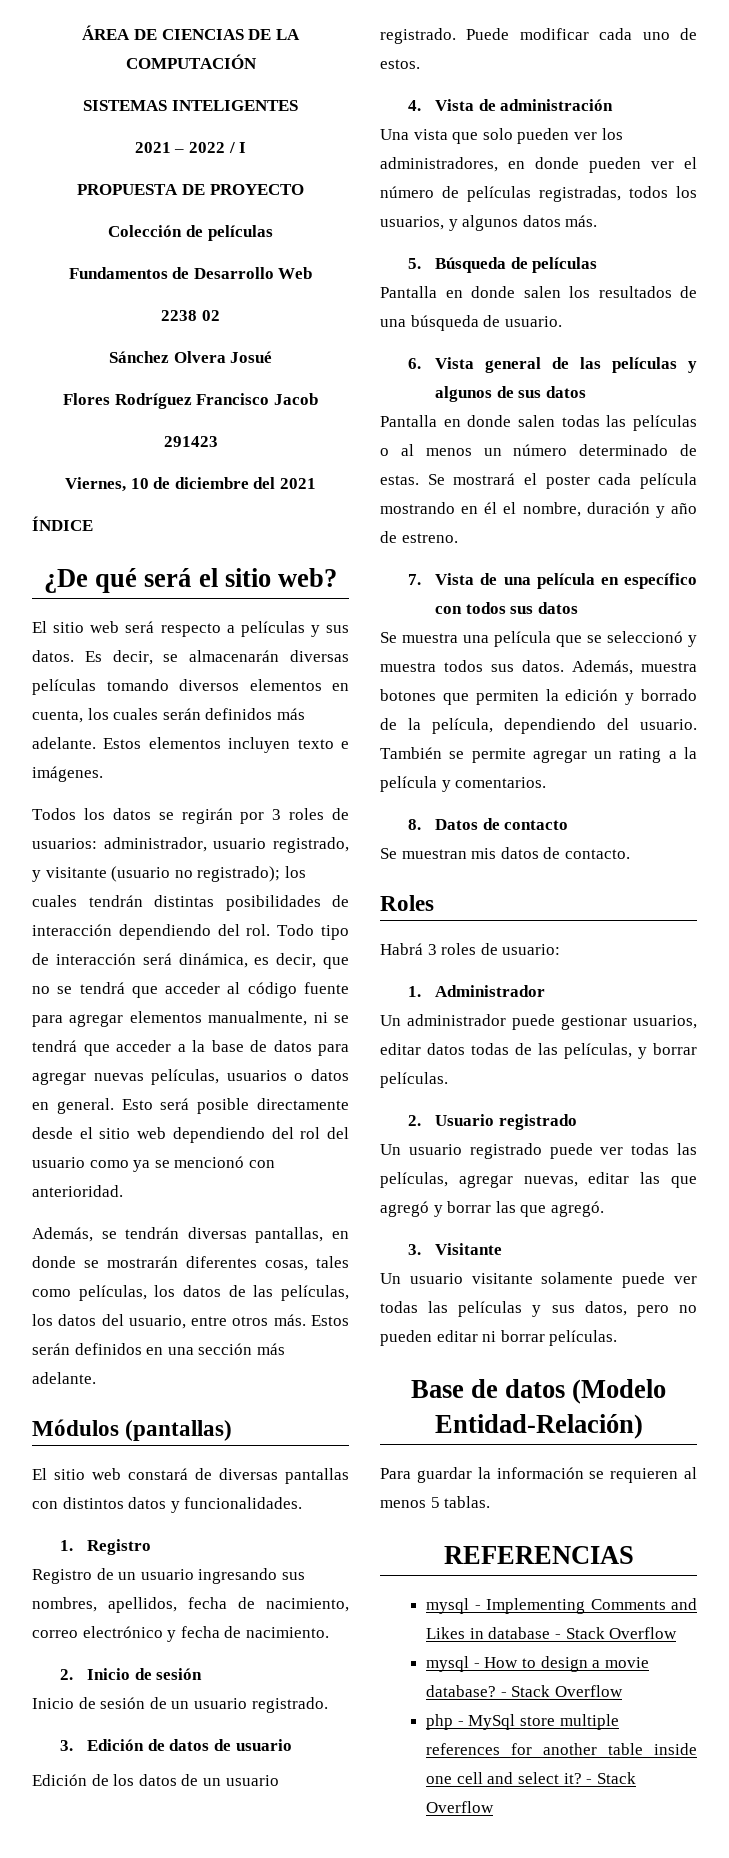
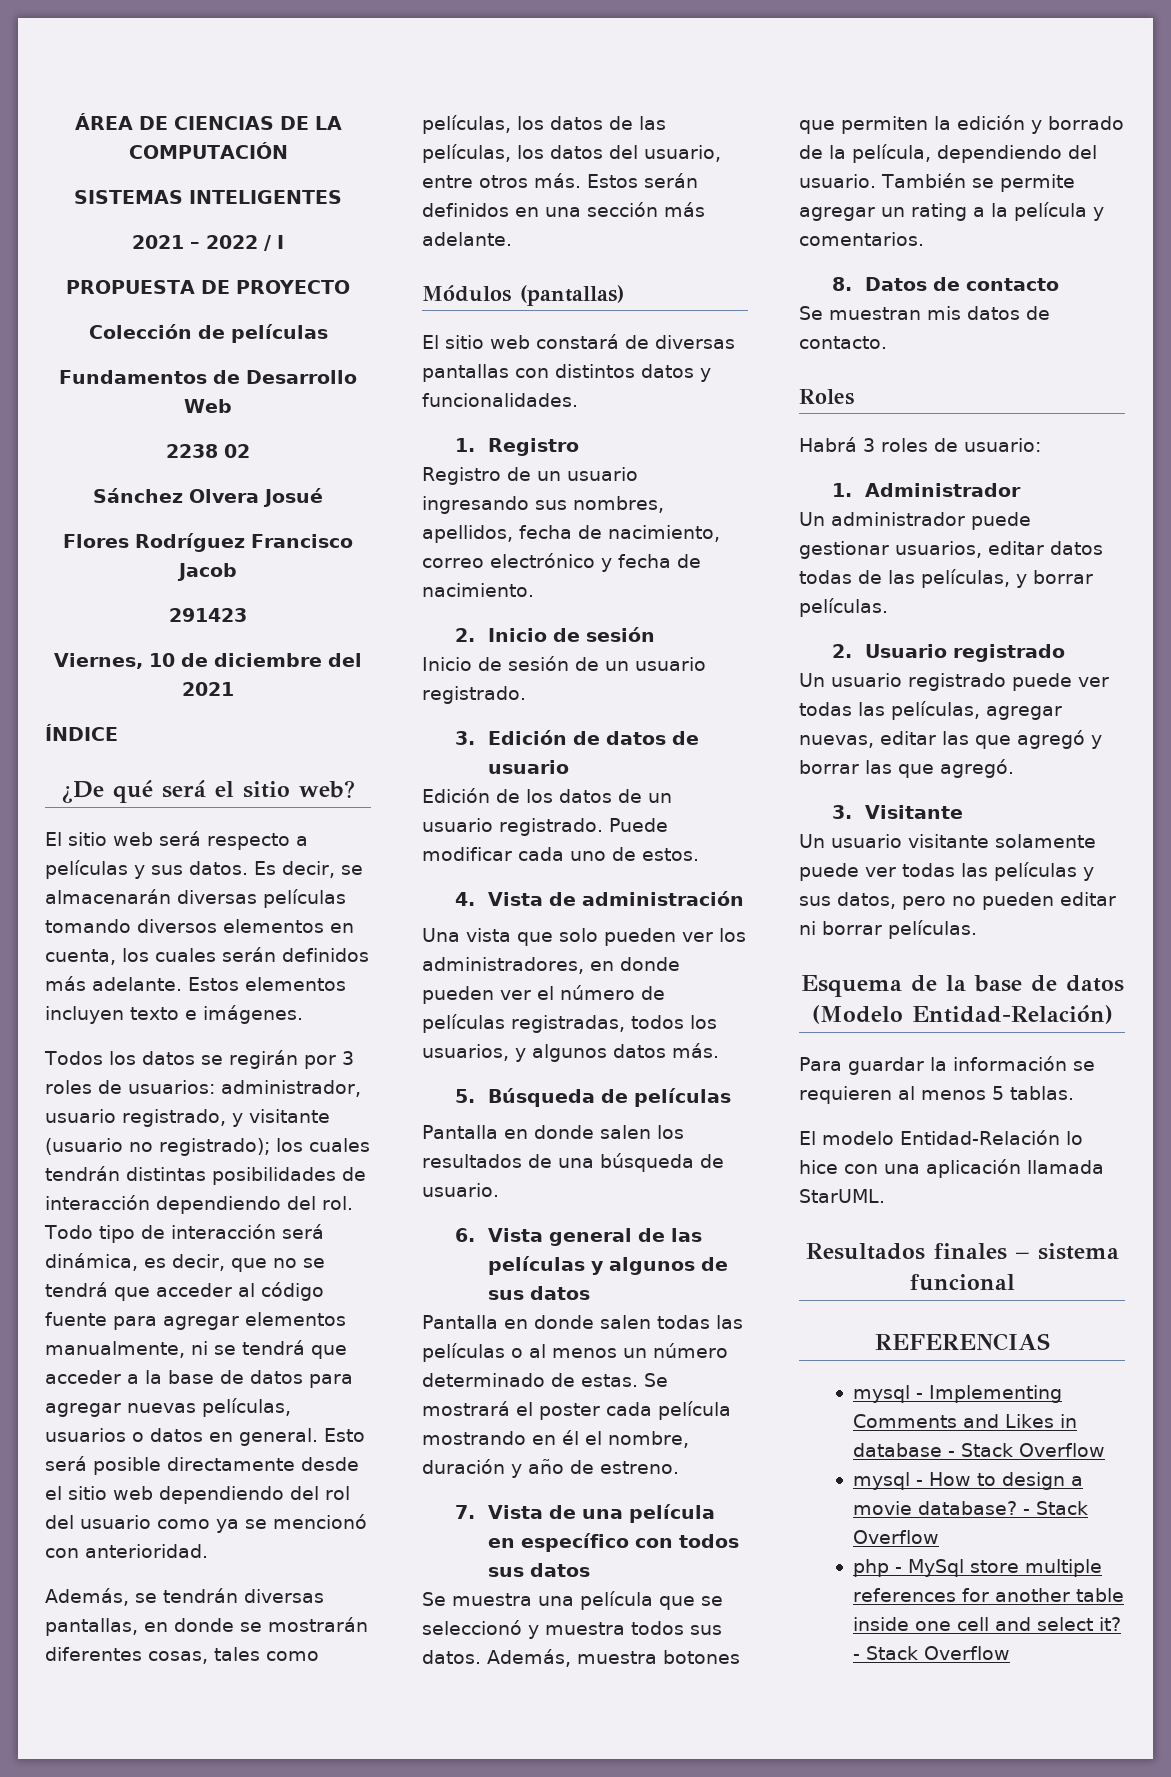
[410,1380,464,1398] Base -> [800,975,1022,997] Esquema de la base
(491, 1502) none -> [799,1130,1083,1145] [799,1159,1104,1178] [799,1189,885,1203] [805,1243,1119,1260] [909,1274,1015,1291] // El modelo Entidad-Relación lo hice con una aplicación llamada StarUML. // Resultados finales – sistema funcional

